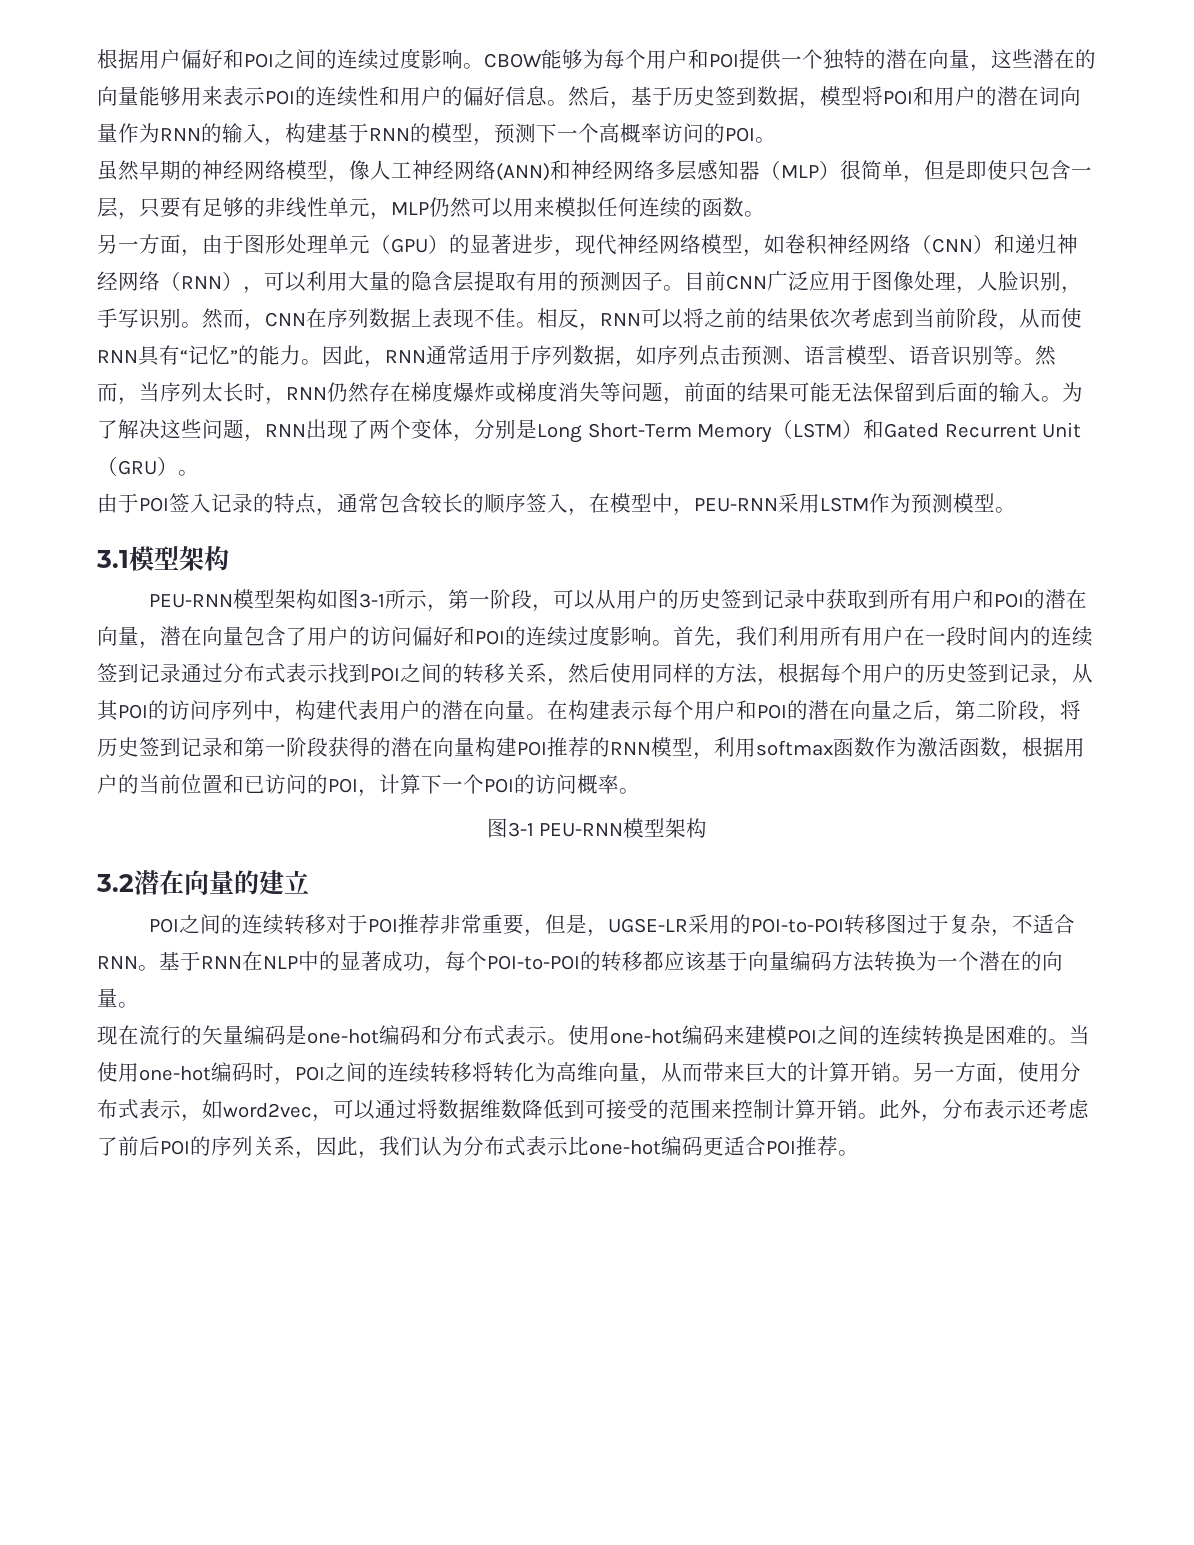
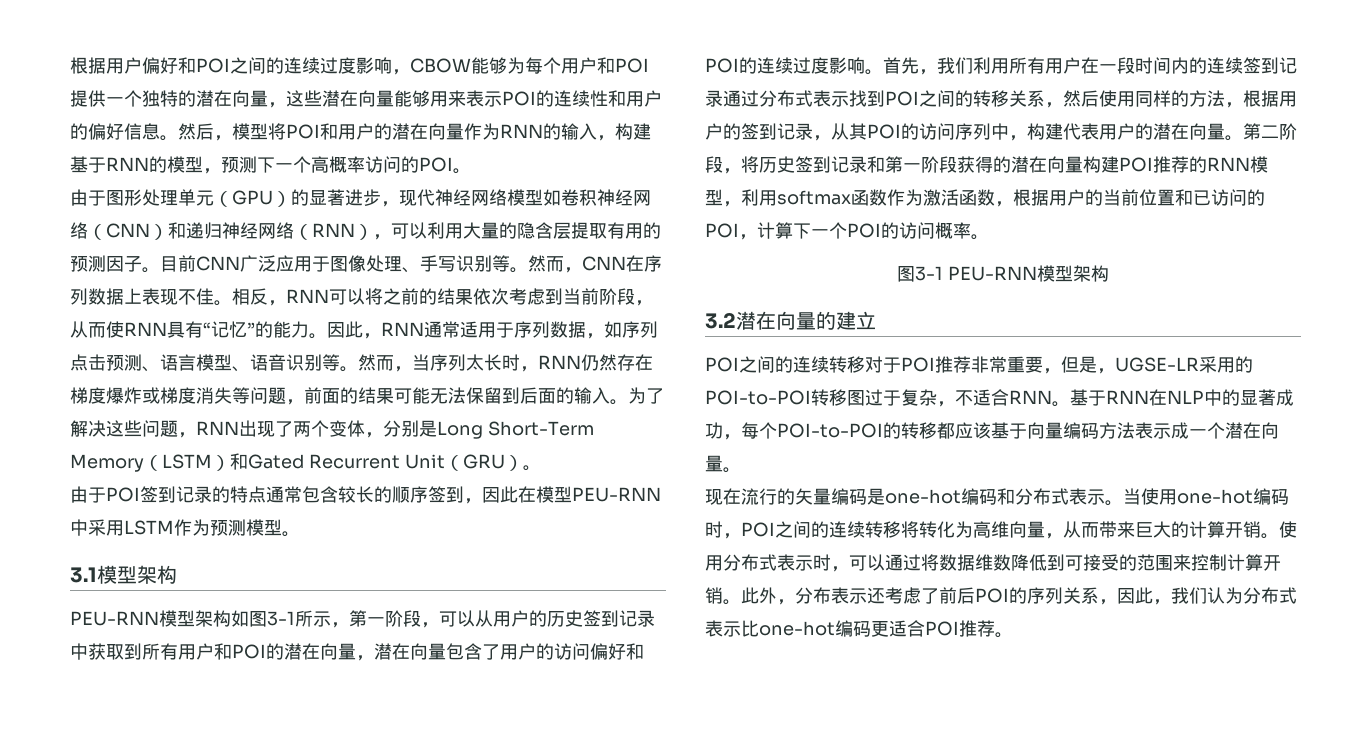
[463,63,484,69] 。 -> [392,69,410,75] ，
[1075,49,1096,69] 的 -> (358, 98) none
[631,86,820,109] 基于历史签到数据， -> (232, 138) none
[1039,86,1060,106] 词 -> (428, 131) none
[97,159,1092,183] [97,197,765,220] [97,234,202,257] 虽然早期的神经网络模型，像人工神经网络(ANN)和神经网络多层感知器（MLP）很简单，但是即使只包含一层，只要有足够的非线性单元，MLP仍然可以用来模拟任何连续的函数。 // 另一方面， -> (471, 171) none
[743,249,764,257] ， -> (543, 197) none
[956,271,1082,294] ，人脸识别， -> [402,267,420,273] 、
(181, 318) none -> [492,255,510,272] 等
[190,493,211,513] 入 -> [158,486,176,503] 到
[316,508,337,516] ， -> (266, 494) none
[547,493,778,516] 入，在模型中，PEU-RNN -> [446,486,661,504] [70,519,88,536] 到，因此在模型PEU-RNN中
[820,663,967,683] 每个用户的历史 -> [1279,91,1297,107] [705,123,741,140] 用户的
[547,700,955,723] 在构建表示每个用户和POI的潜在向量之后， -> (1243, 138) none
[874,951,937,972] 转换为 -> [1135,422,1189,439] 表示成
[1021,951,1042,971] 的 -> (1261, 430) none
[568,1025,1069,1046] 使用one-hot编码来建模POI之间的连续转换是困难的。 -> (1123, 503) none
[913,1062,1018,1085] 另一方面， -> (1279, 536) none
[181,1099,312,1122] ，如word2vec -> [813,554,831,571] 时

